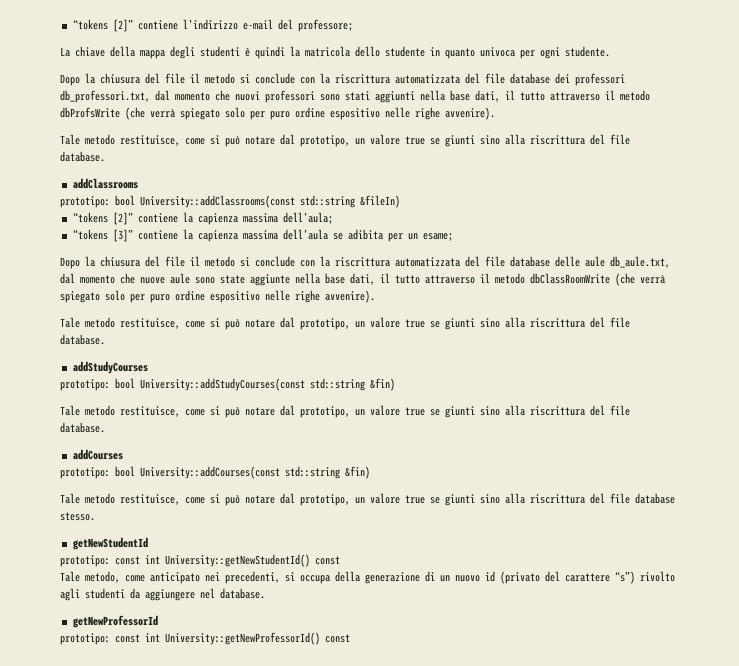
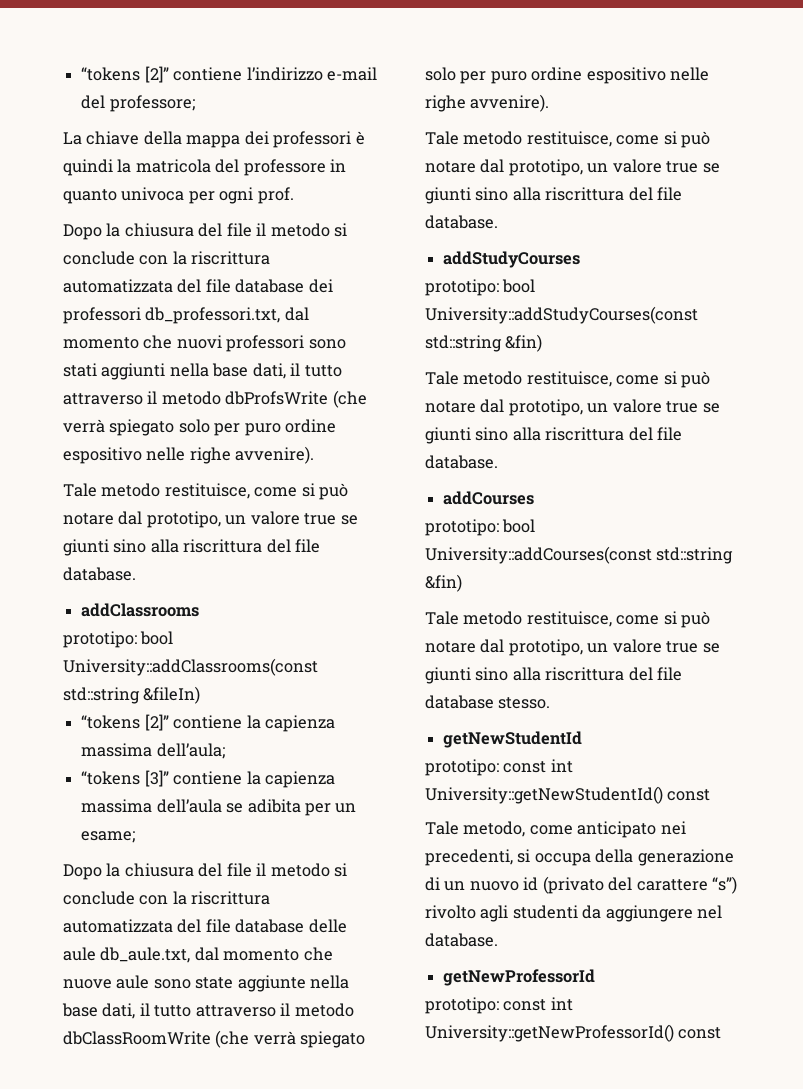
[170,46,240,59] degli studenti -> [244,131,352,148] dei professori
[355,46,425,57] dello studente -> [215,159,326,176] del professore
[565,46,610,57] studente. -> [257,187,294,204] prof.

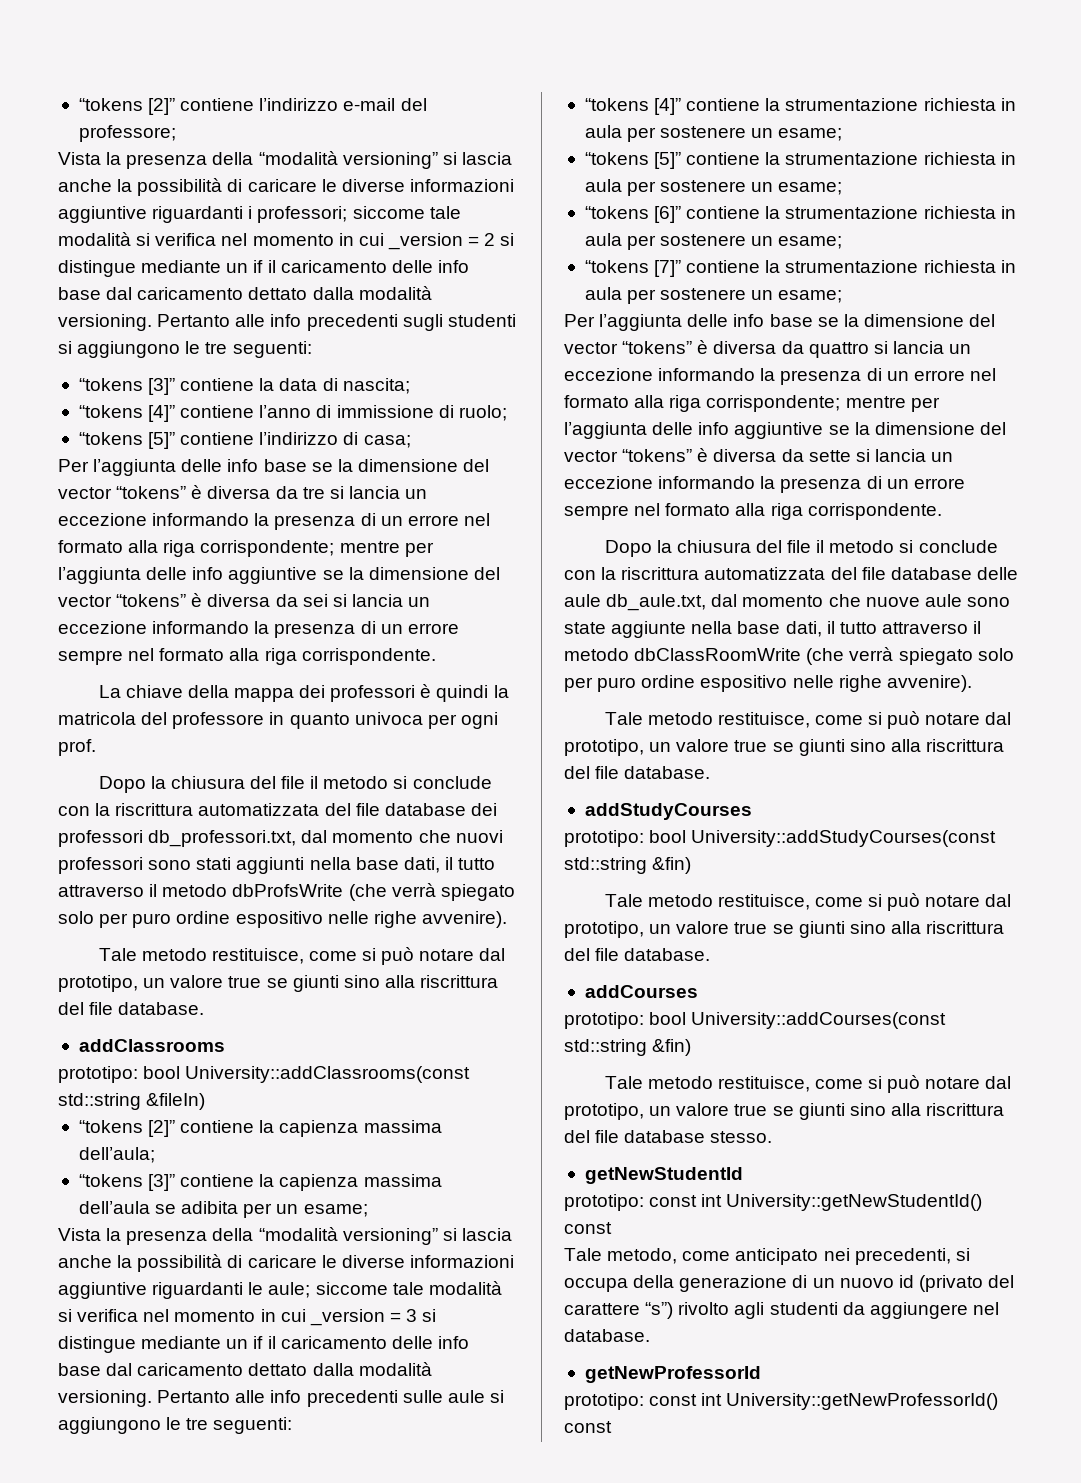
(195, 103) none -> [58,151,512,169] [58,178,514,196] [58,206,461,223] [58,232,515,250] [58,260,469,277] [58,286,432,300] [58,314,516,331] [58,341,312,358] [78,378,410,395] [78,405,507,422] [78,432,411,449] [58,459,490,476] [58,485,428,499] [58,513,490,530] [58,540,434,557] [58,567,500,584] [58,593,431,607] [58,621,459,638] [58,648,436,665] // Vista la presenza della “modalità versioning” si lascia anche la possibilità di caricare le diverse informazioni aggiuntive riguardanti i professori; siccome tale modalità si verifica nel momento in cui _version = 2 si distingue mediante un if il caricamento delle info base dal caricamento dettato dalla modalità versioning. Pertanto alle info precedenti sugli studenti si aggiungono le tre seguenti: // “tokens [3]” contiene la data di nascita; // “tokens [4]” contiene l’anno di immissione di ruolo; // “tokens [5]” contiene l’indirizzo di casa; // Per l’aggiunta delle info base se la dimensione del vector “tokens” è diversa da tre si lancia un eccezione informando la presenza di un errore nel formato alla riga corrispondente; mentre per l’aggiunta delle info aggiuntive se la dimensione del vector “tokens” è diversa da sei si lancia un eccezione informando la presenza di un errore sempre nel formato alla riga corrispondente.
(136, 837) none -> [58,1227,512,1245] [58,1254,514,1272] [58,1281,502,1299] [58,1309,437,1326] [58,1336,469,1353] [58,1362,432,1376] [58,1390,504,1407] [58,1417,293,1434] [584,98,1016,115] [584,125,843,142] [584,152,1016,169] [584,179,843,196] [584,206,1016,223] [584,233,843,250] [584,260,1016,277] [584,287,843,304] [564,314,996,331] [564,340,972,358] [564,368,996,385] [564,395,940,412] [564,422,1006,439] [564,448,954,462] [564,476,965,493] [564,503,942,520] // Vista la presenza della “modalità versioning” si lascia anche la possibilità di caricare le diverse informazioni aggiuntive riguardanti le aule; siccome tale modalità si verifica nel momento in cui _version = 3 si distingue mediante un if il caricamento delle info base dal caricamento dettato dalla modalità versioning. Pertanto alle info precedenti sulle aule si aggiungono le tre seguenti: // “tokens [4]” contiene la strumentazione richiesta in aula per sostenere un esame; // “tokens [5]” contiene la strumentazione richiesta in aula per sostenere un esame; // “tokens [6]” contiene la strumentazione richiesta in aula per sostenere un esame; // “tokens [7]” contiene la strumentazione richiesta in aula per sostenere un esame; // Per l’aggiunta delle info base se la dimensione del vector “tokens” è diversa da quattro si lancia un eccezione informando la presenza di un errore nel formato alla riga corrispondente; mentre per l’aggiunta delle info aggiuntive se la dimensione del vector “tokens” è diversa da sette si lancia un eccezione informando la presenza di un errore sempre nel formato alla riga corrispondente.

